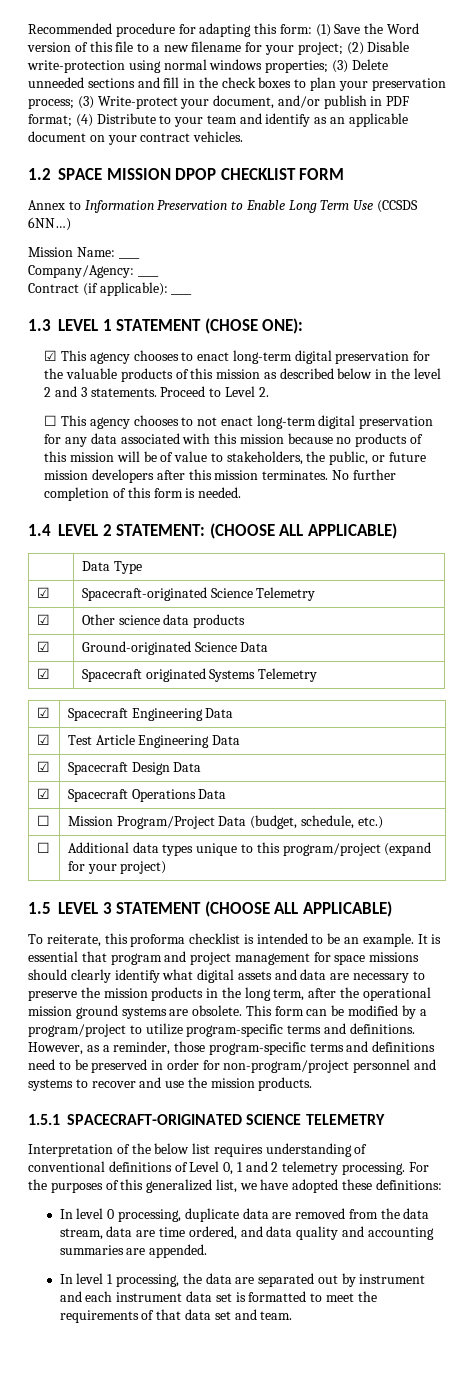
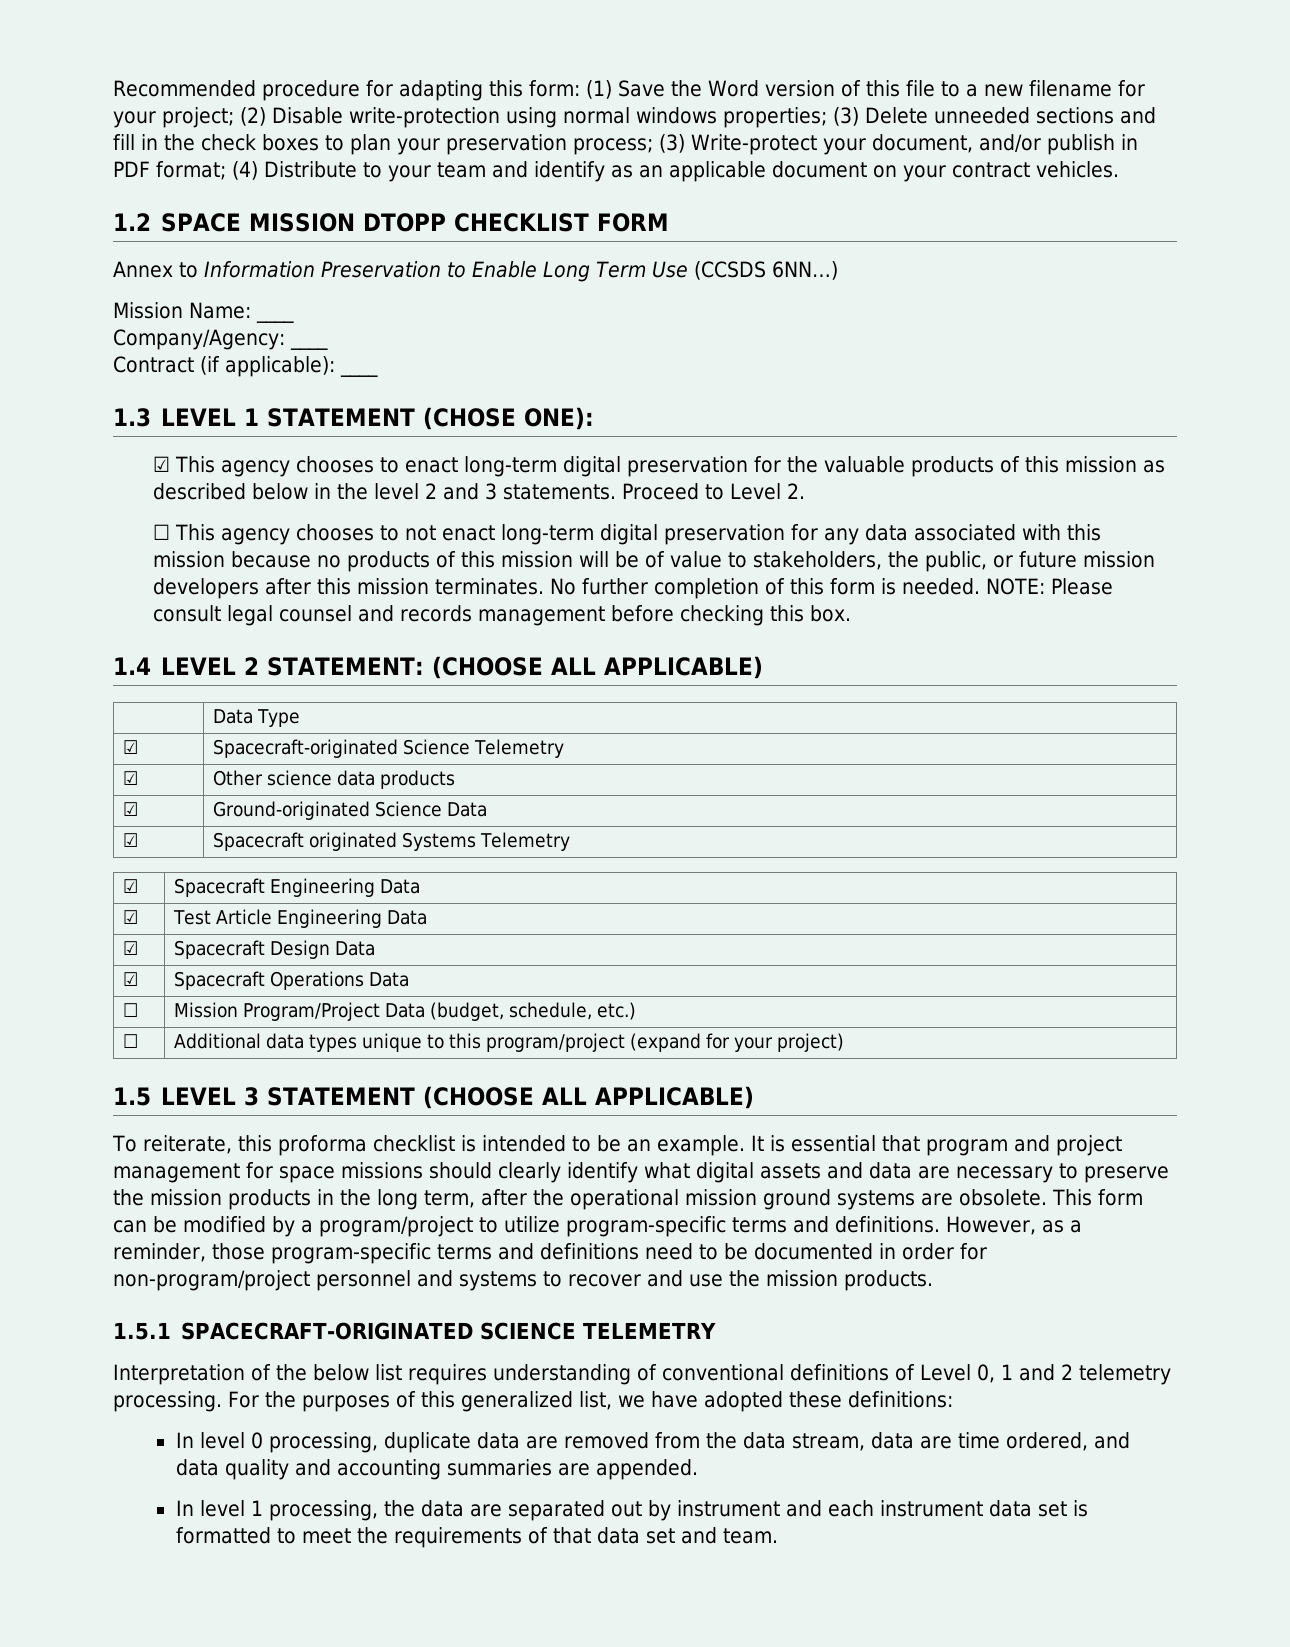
[175,168,217,180] DPOP -> [363,213,447,232] DTOPP
(242, 492) none -> [985,578,1113,595] [152,605,851,626] NOTE: Please consult legal counsel and records management before checking this box.
[91,1059,148,1073] preserved -> [754,1243,873,1260] documented

